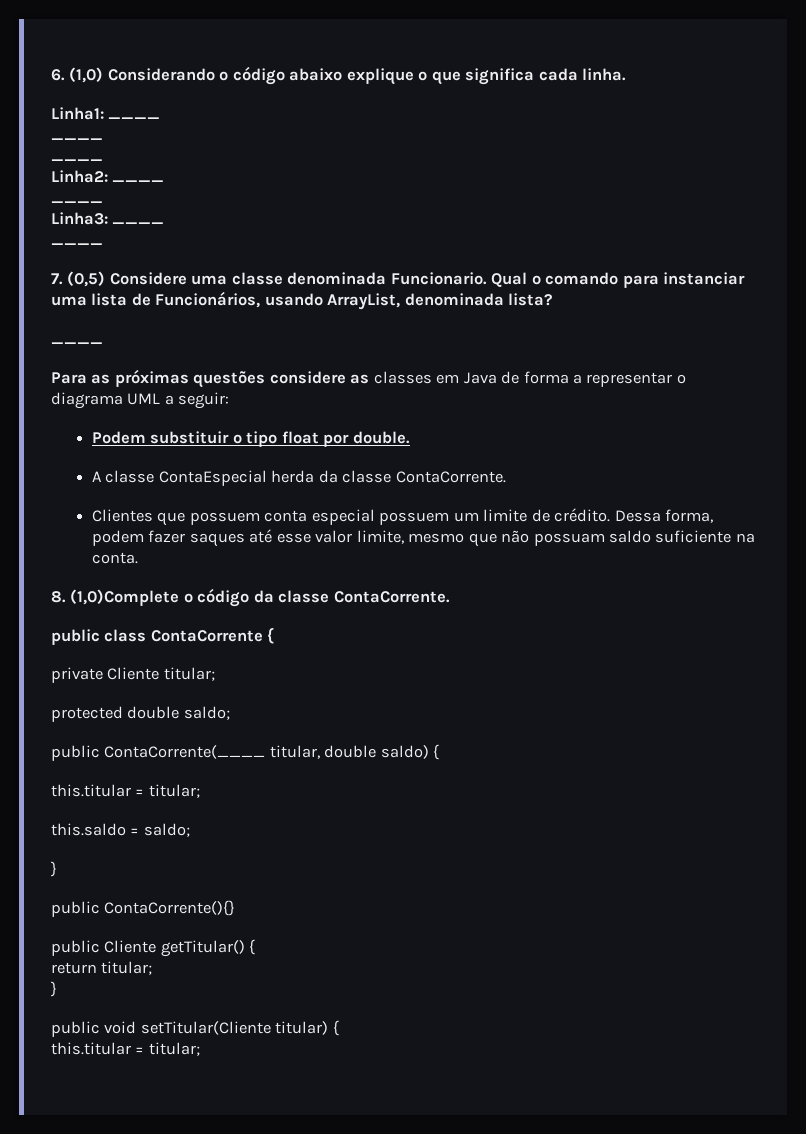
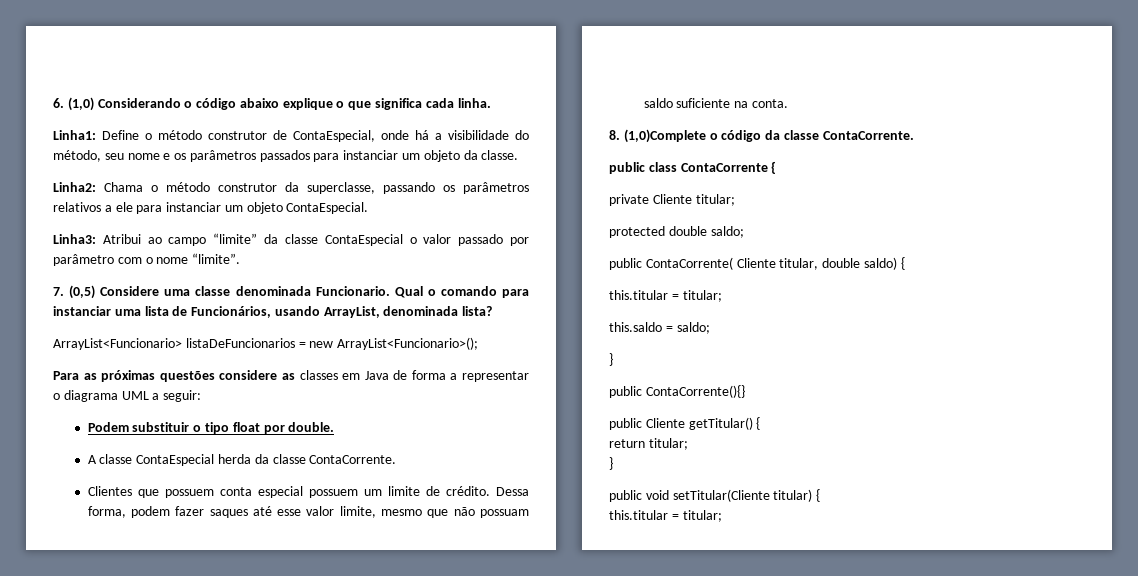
[108,117,161,119] [51,138,103,140] [51,159,103,161] [51,170,165,183] [51,201,103,203] [51,212,165,225] [51,243,103,245] ____ // ____ // ____ // Linha2: ____ // ____ // Linha3: ____ // ____ -> [102,130,529,142] [53,150,519,162] [53,182,529,194] [53,202,369,214] [53,233,529,246] [53,253,241,266] Define o método construtor de ContaEspecial, onde há a visibilidade do método, seu nome e os parâmetros passados para instanciar um objeto da classe. // Linha2: Chama o método construtor da superclasse, passando os parâmetros relativos a ele para instanciar um objeto ContaEspecial. // Linha3: Atribui ao campo “limite” da classe ContaEspecial o valor passado por parâmetro com o nome “limite”.
[51,342,103,344] ____ -> [53,337,479,350] ArrayList<Funcionario> listaDeFuncionarios = new ArrayList<Funcionario>();
[104,745,266,759] ContaCorrente(____ -> [645,257,776,270] ContaCorrente( Cliente

